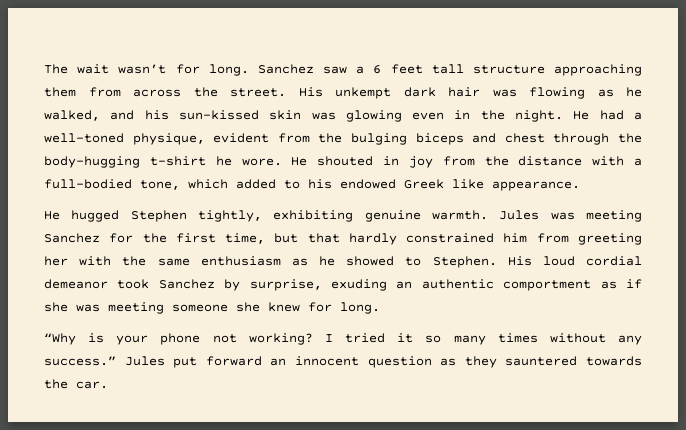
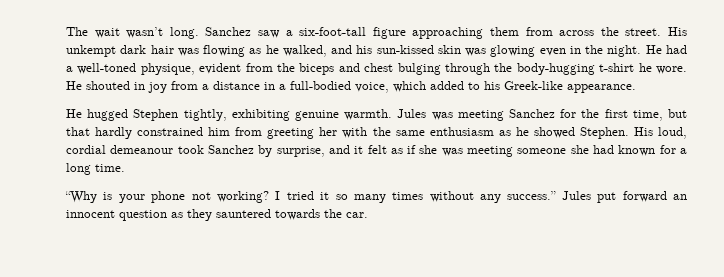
[175,64,200,74] for -> (164, 32) none
[373,64,545,74] 6 feet tall structure -> [299,27,406,39] six-foot-tall figure
[351,133,407,145] bulging -> (295, 67) none
(545, 138) none -> [397,63,441,75] bulging
[484,156,625,166] the distance with -> [202,81,275,90] a distance in
[140,180,180,190] tone, -> [355,82,389,93] voice,
[340,179,484,189] endowed Greek like -> [504,81,563,90] Greek-like
[405,257,422,266] to -> (575, 132) none
[542,256,643,266] [44,279,108,289] loud cordial demeanor -> [658,127,687,139] [66,145,174,154] loud, cordial demeanour
[331,279,592,291] exuding an authentic comportment -> [328,145,387,154] and it felt
[268,302,380,314] knew for long. -> [593,145,687,156] [66,163,125,175] had known for a long time.

